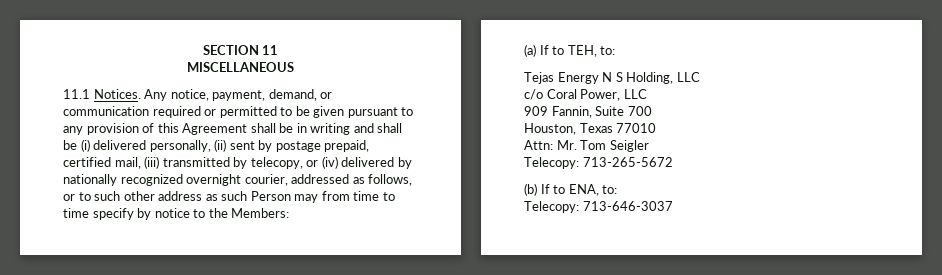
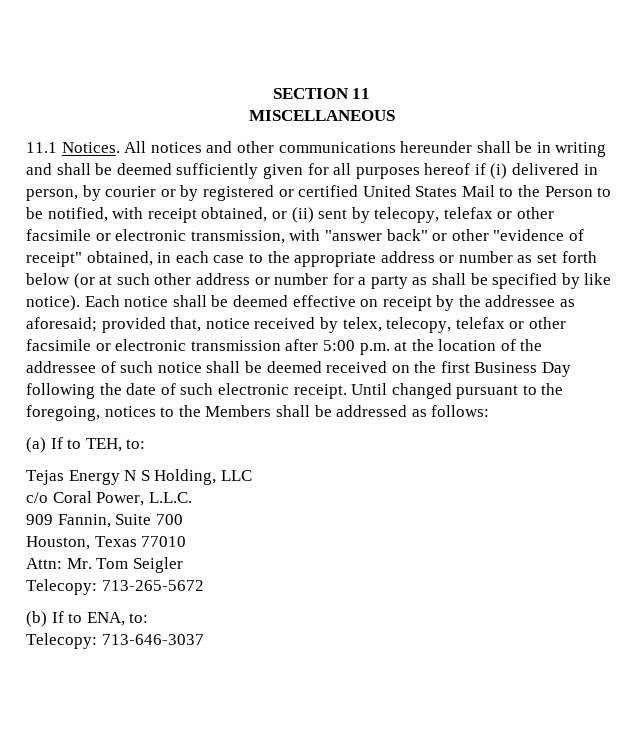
[144,89,333,101] [63,106,414,118] [63,123,248,135] Any notice, payment, demand, or communication required or permitted to be given pursuant to any provision of this Agreement -> [124,141,473,153] All notices and other communications hereunder
[80,139,370,152] [63,156,412,169] [63,174,413,186] [63,191,395,203] [63,208,290,220] (i) delivered personally, (ii) sent by postage prepaid, certified mail, (iii) transmitted by telecopy, or (iv) delivered by nationally recognized overnight courier, addressed as follows, or to such other address as such Person may from time to time specify by notice to the Members: -> [116,163,598,179] [26,185,612,201] [26,207,555,223] [26,229,584,244] [26,251,597,267] [26,273,612,289] [26,295,576,311] [26,317,566,333] [26,339,543,355] [26,361,572,377] [26,383,564,399] [26,405,490,421] deemed sufficiently given for all purposes hereof if (i) delivered in person, by courier or by registered or certified United States Mail to the Person to be notified, with receipt obtained, or (ii) sent by telecopy, telefax or other facsimile or electronic transmission, with "answer back" or other "evidence of receipt" obtained, in each case to the appropriate address or number as set forth below (or at such other address or number for a party as shall be specified by like notice). Each notice shall be deemed effective on receipt by the addressee as aforesaid; provided that, notice received by telex, telecopy, telefax or other facsimile or electronic transmission after 5:00 p.m. at the location of the addressee of such notice shall be deemed received on the first Business Day following the date of such electronic receipt. Until changed pursuant to the foregoing, notices to the Members shall be addressed as follows:
[623,89,647,99] LLC -> [148,492,192,503] L.L.C.

